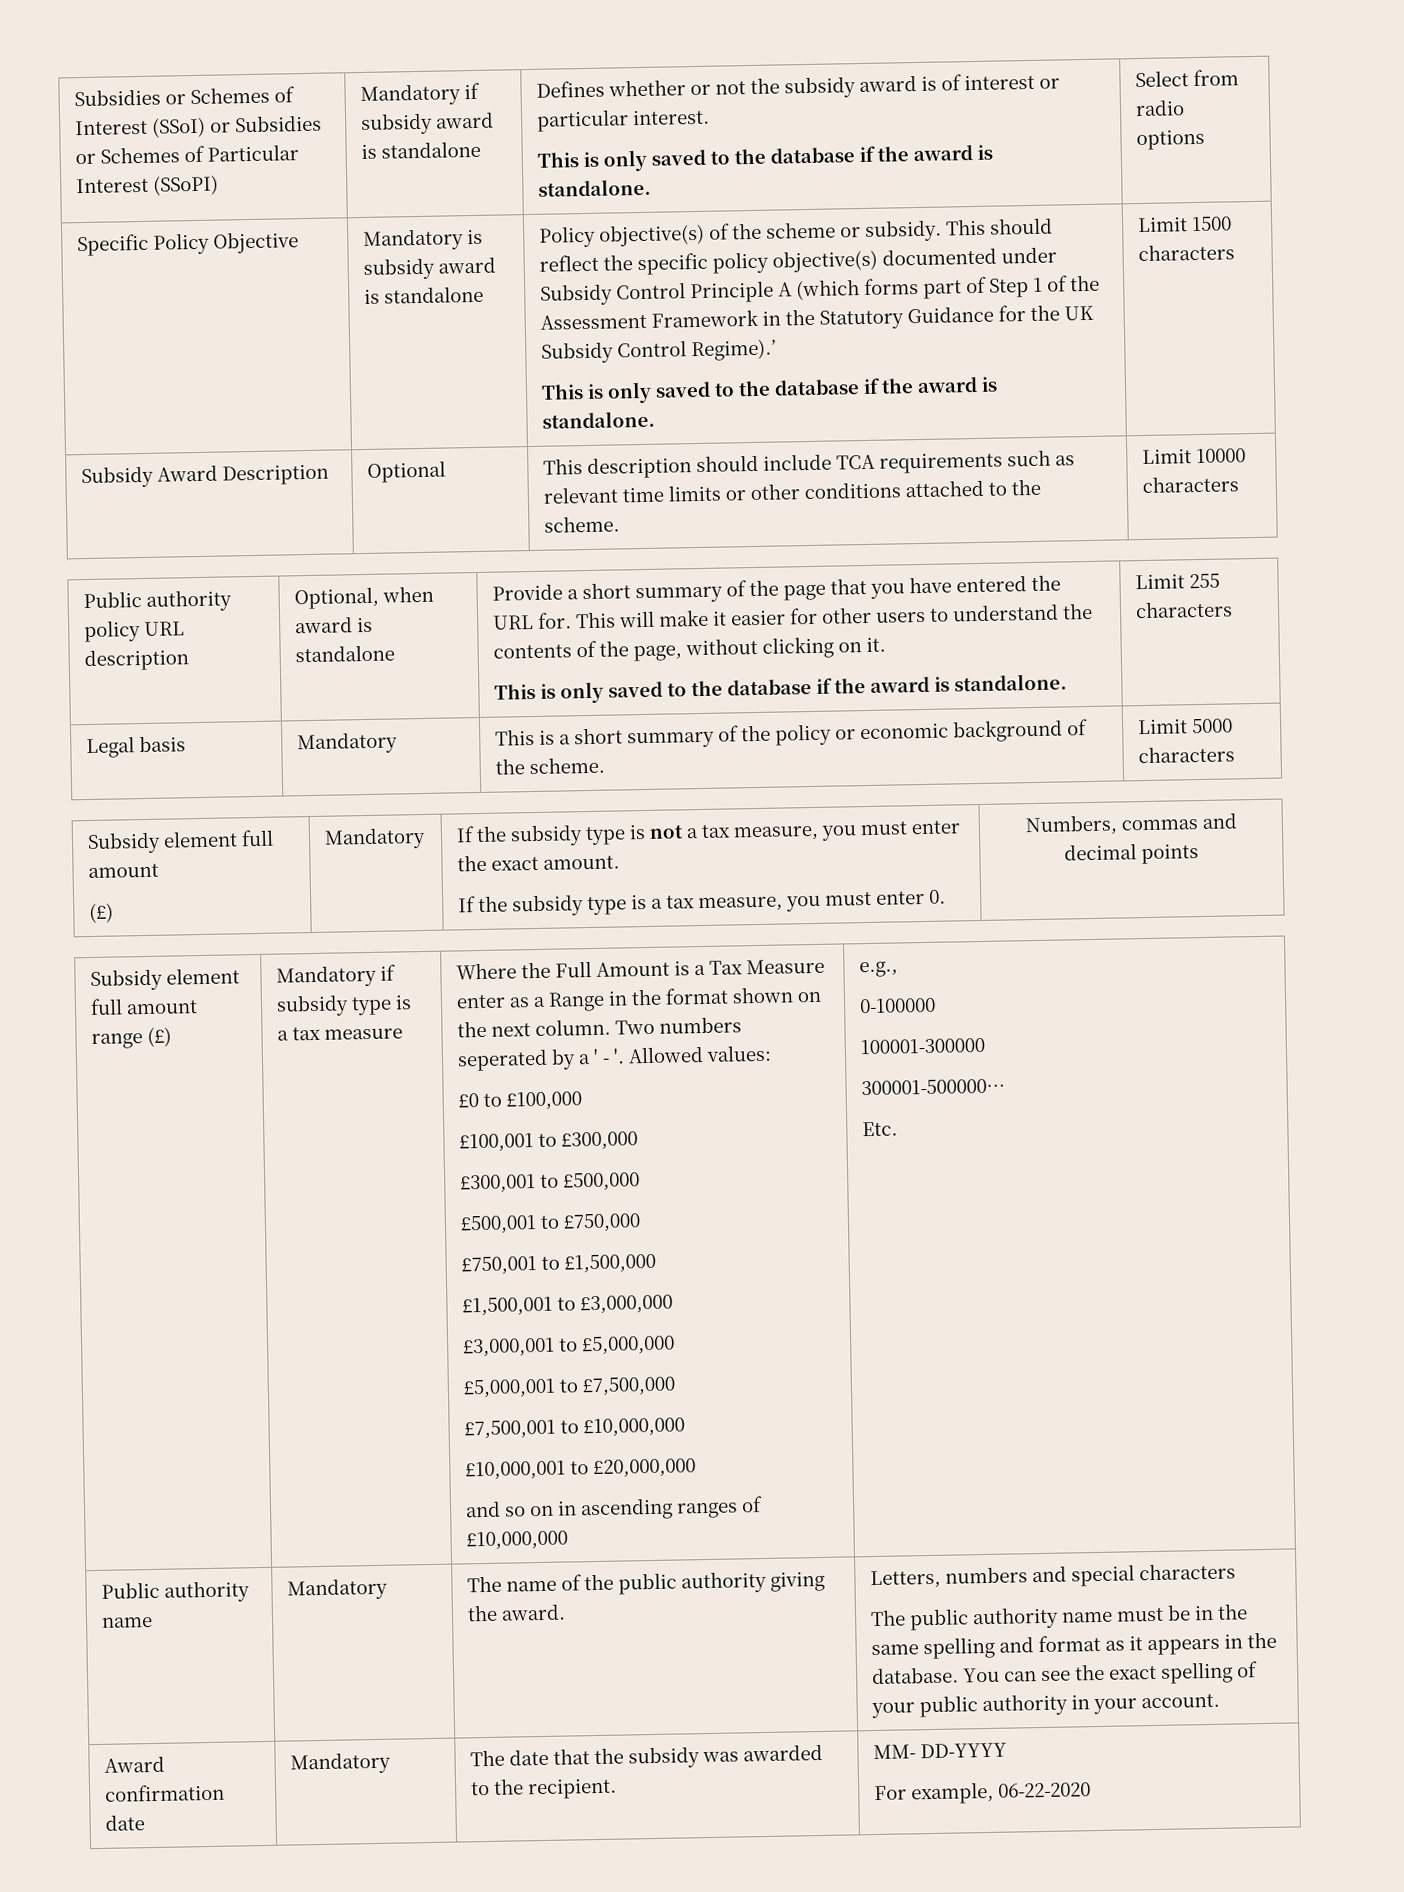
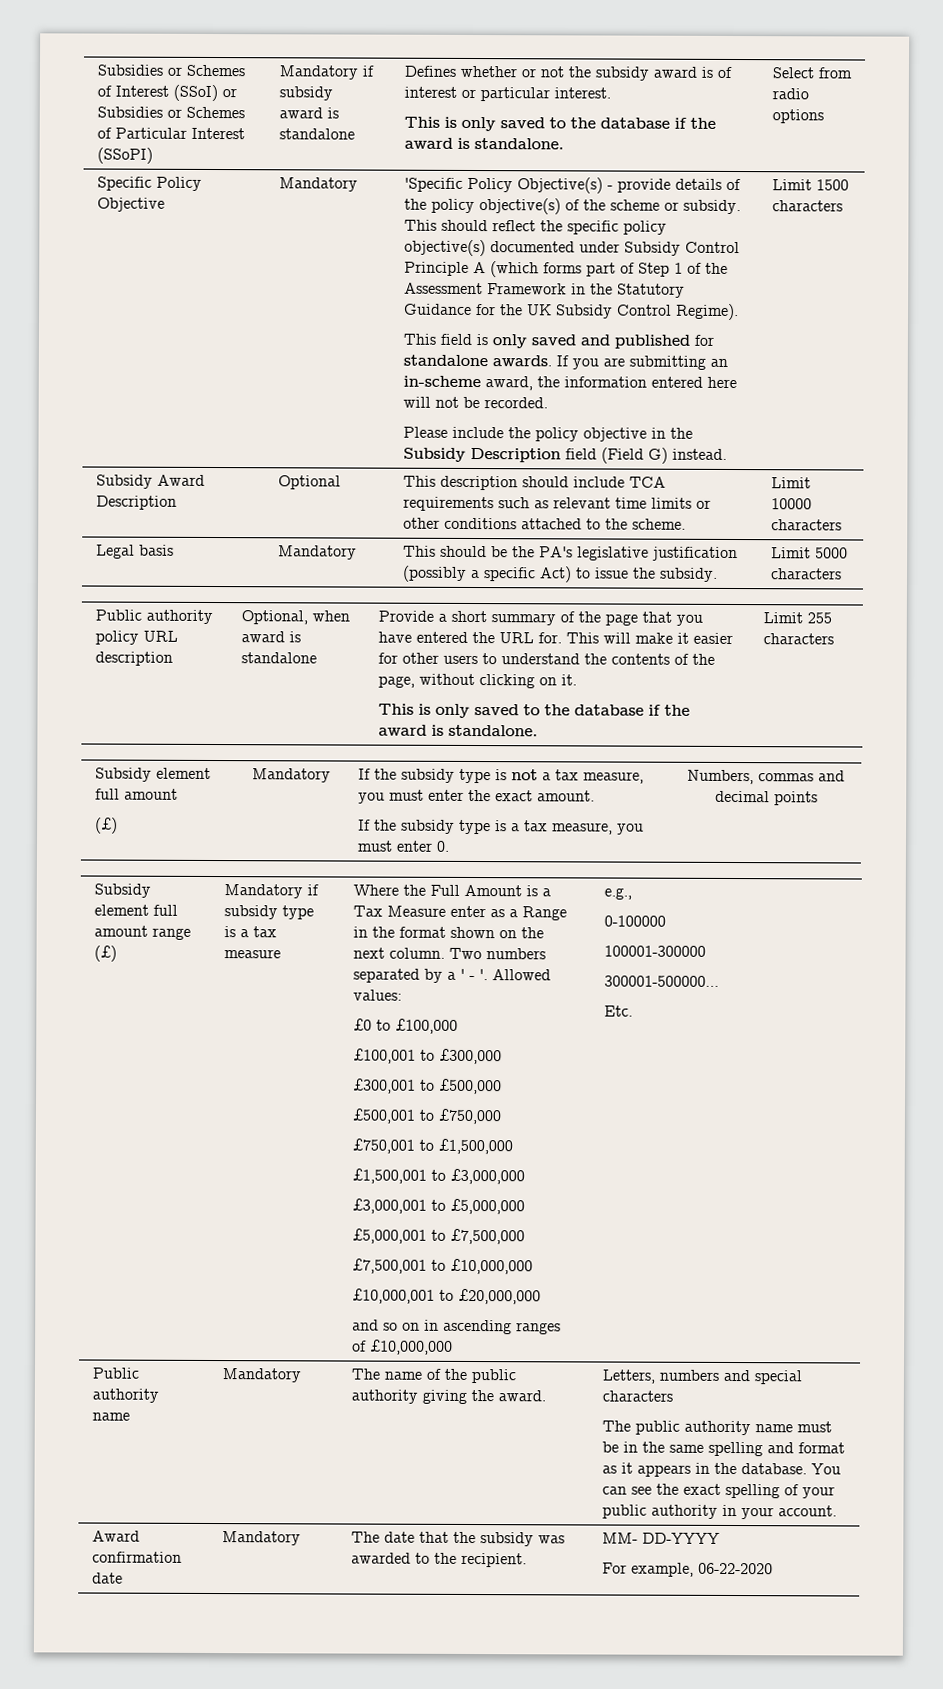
[467,228,484,245] [363,256,497,280] [364,285,485,304] [539,225,597,248] is subsidy award is standalone | Policy -> [403,177,741,194] [403,198,475,214] | 'Specific Policy Objective(s) - provide details of the policy
[691,338,777,362] [541,376,999,404] [542,410,656,429] Regime).’ // This is only saved to the database if the award is standalone. -> [675,303,739,321] [402,333,714,349] [402,354,728,370] [402,375,737,391] [402,396,548,409] [402,426,693,442] [402,447,727,464] Regime). // This field is only saved and published for standalone awards. If you are submitting an in-scheme award, the information entered here will not be recorded. // Please include the policy objective in the Subsidy Description field (Field G) instead.
(1240, 484) none -> [95,544,174,559] [277,545,357,560] [402,545,738,562] [402,565,718,583] [770,547,848,559] [770,568,842,580] // Legal basis | Mandatory | This should be the PA's legislative justification (possibly a specific Act) to issue the subsidy. | Limit 5000 characters
[86,735,187,759] [297,731,399,755] [495,719,1089,749] [495,756,606,775] [1137,718,1234,735] [1138,745,1236,764] // Legal basis | Mandatory | This is a short summary of the policy or economic background of the scheme. | Limit 5000 characters -> (834, 639) none
[457,1048,549,1072] seperated -> [352,968,420,983] separated

